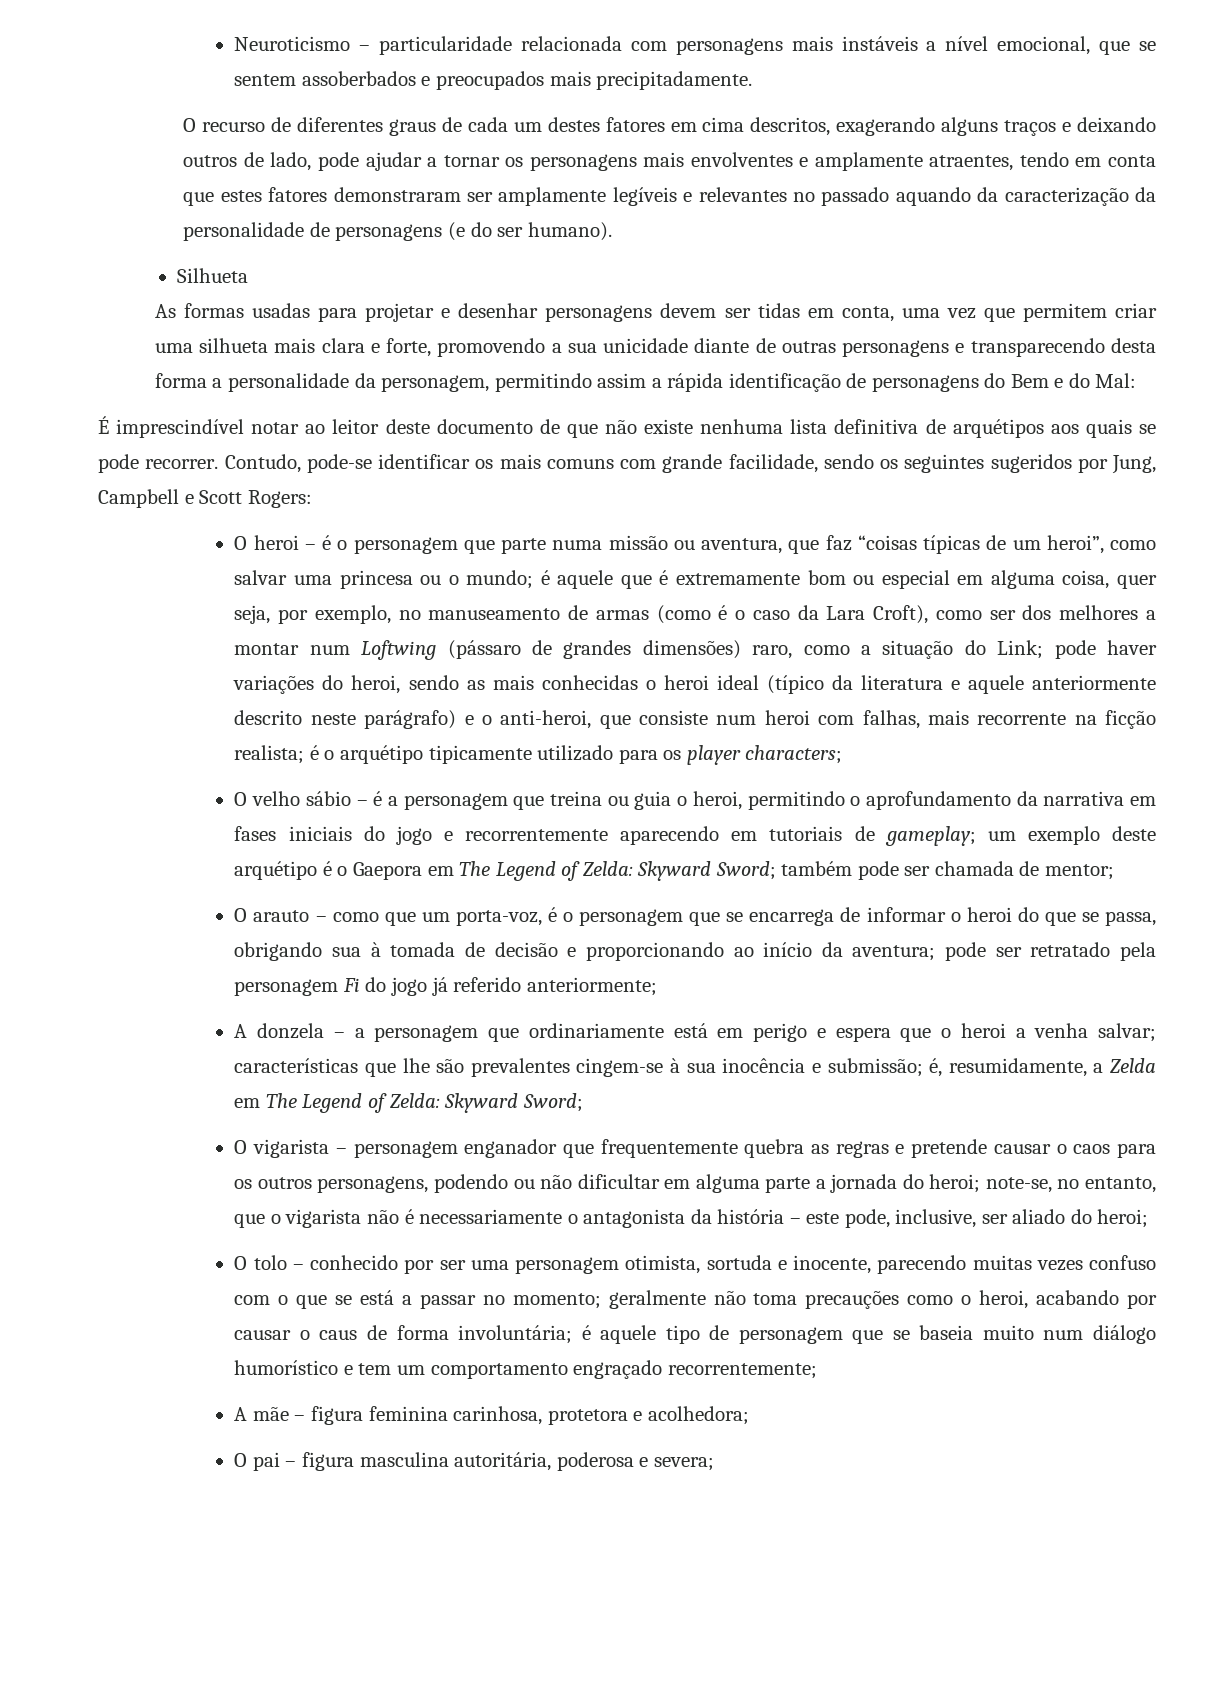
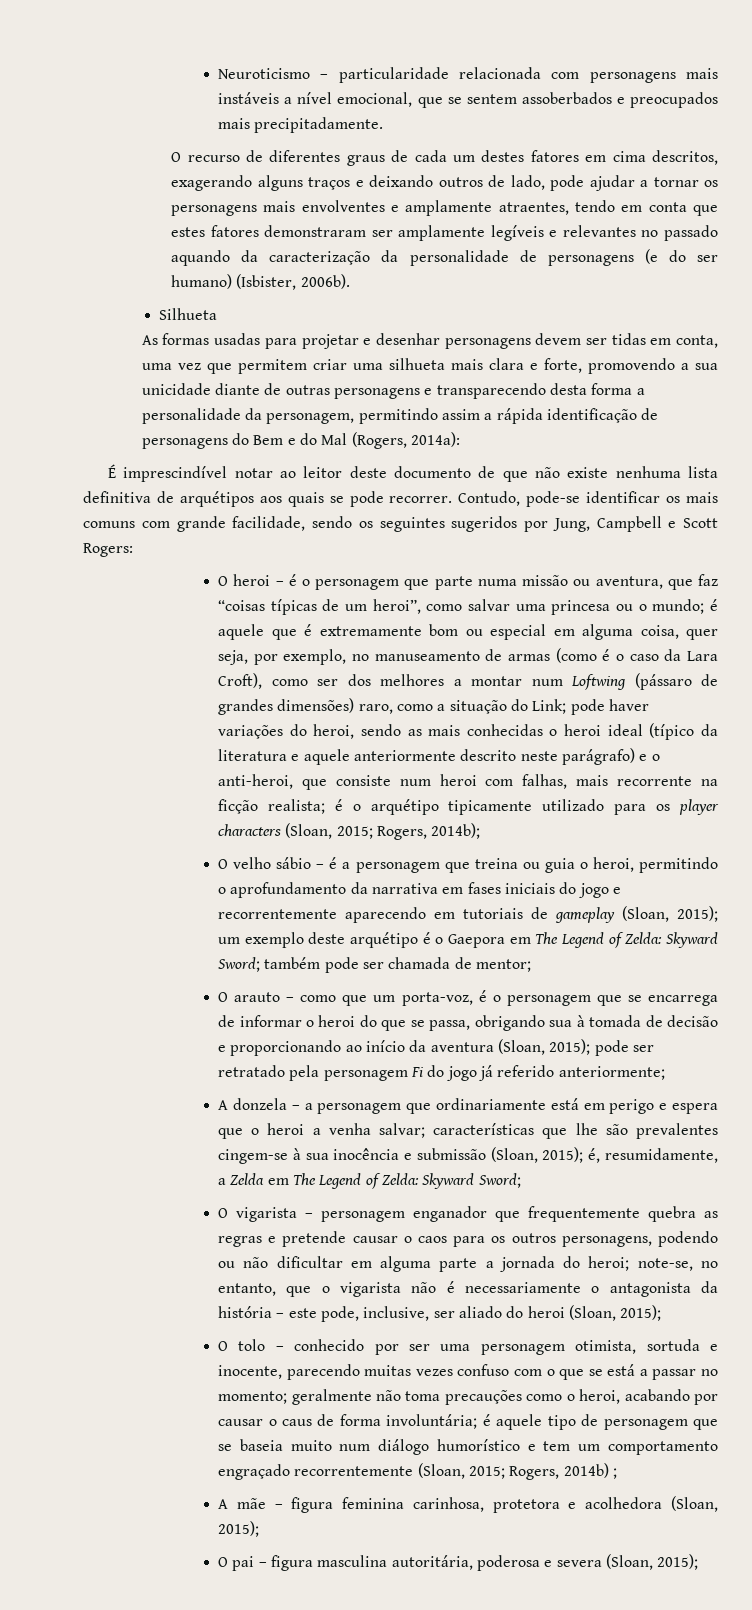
[527,222,612,241] humano). -> [171,274,350,290] humano) (Isbister, 2006b).
[1095,373,1137,388] Mal: -> [321,432,460,449] Mal (Rogers, 2014a):
[745,745,843,764] characters; -> [218,823,481,840] characters (Sloan, 2015; Rogers, 2014b);
[884,826,976,846] gameplay; -> [555,906,718,923] gameplay (Sloan, 2015);
[852,945,936,961] aventura; -> [430,1039,591,1055] aventura (Sloan, 2015);
[827,1058,923,1077] submissão; -> [416,1147,584,1163] submissão (Sloan, 2015);
[1097,1209,1149,1228] heroi; -> [527,1305,662,1321] heroi (Sloan, 2015);
[667,1363,817,1379] recorrentemente; -> [294,1463,618,1480] recorrentemente (Sloan, 2015; Rogers, 2014b) ;
[647,1406,749,1425] acolhedora; -> [585,1496,719,1512] [218,1521,260,1537] acolhedora (Sloan, 2015);
[653,1457,714,1471] severa; -> [556,1554,699,1570] severa (Sloan, 2015);

